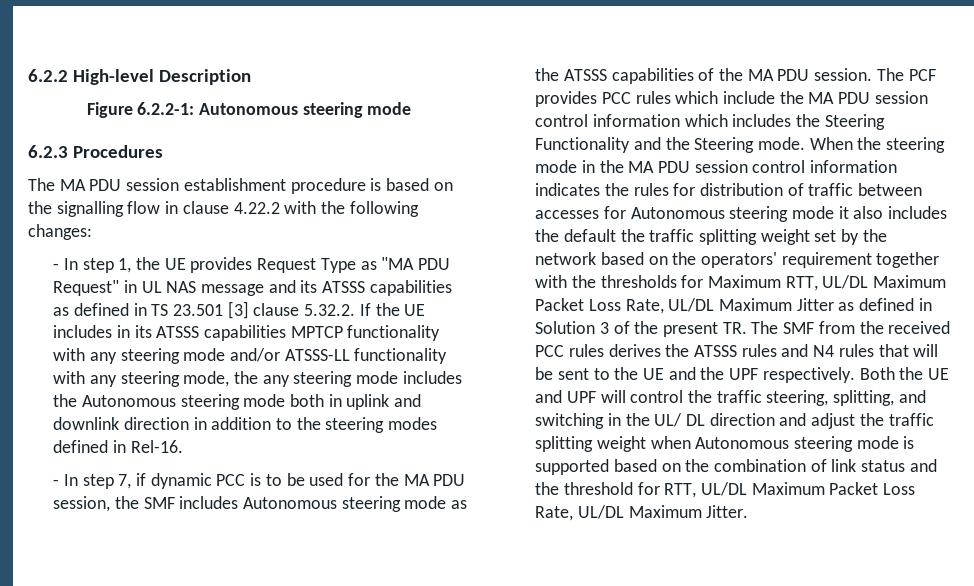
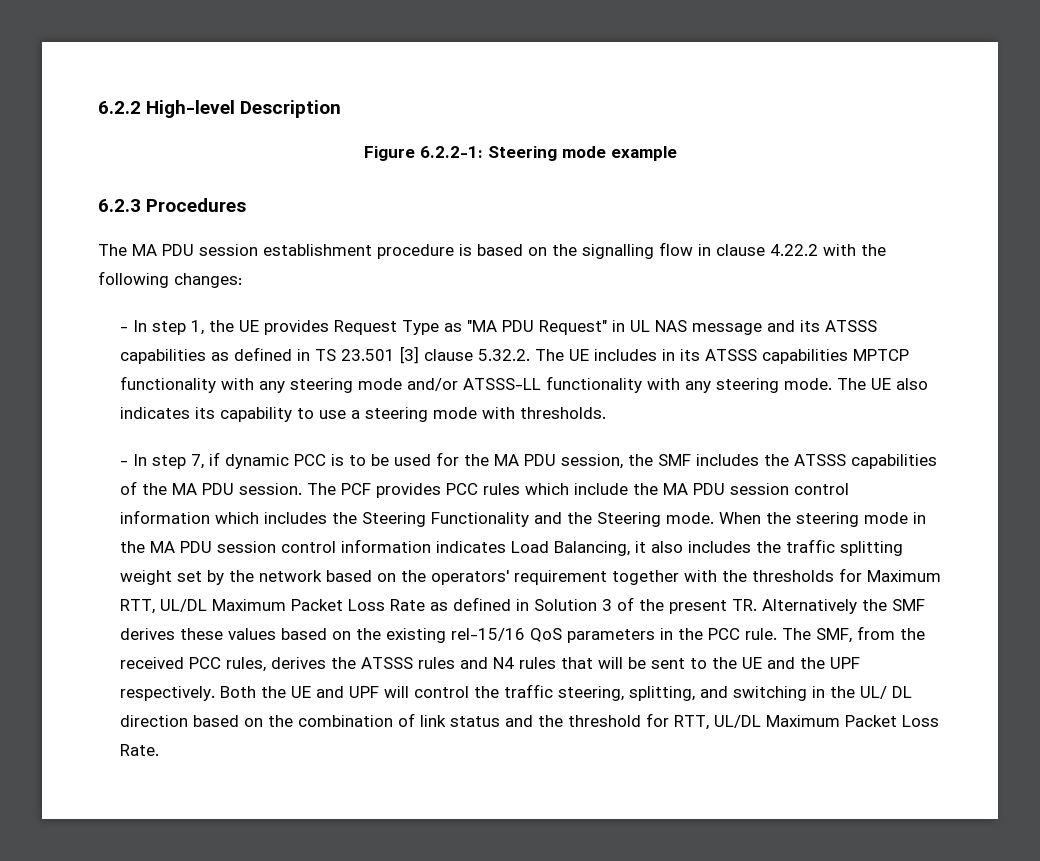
[199,102,412,118] Autonomous steering mode -> [487,146,677,161] Steering mode example
[359,303,400,316] If the -> [534,349,564,361] The
[183,371,462,387] [53,394,422,410] [53,417,438,433] [53,440,183,453] mode, the any steering mode includes the Autonomous steering mode both in uplink and downlink direction in addition to the steering modes defined in Rel-16. -> [783,378,928,390] [119,407,606,422] mode. The UE also indicates its capability to use a steering mode with thresholds.
[243,496,468,512] Autonomous steering mode as -> (759, 460) none
[604,183,923,196] [535,206,835,222] the rules for distribution of traffic between accesses for Autonomous steering mode -> [510,541,630,556] Load Balancing,
[563,229,645,242] default the -> (781, 547) none
[625,298,834,314] Rate, UL/DL Maximum Jitter -> [389,599,425,611] Rate
[751,321,815,334] The SMF -> [761,599,925,614] [119,628,852,643] Alternatively the SMF derives these values based on the existing rel-15/16 QoS parameters in the PCC rule. The SMF,
[568,344,604,357] rules -> [225,657,266,672] rules,
[779,413,934,429] [535,436,915,452] [535,459,610,475] and adjust the traffic splitting weight when Autonomous steering mode is supported -> (188, 721) none
[535,505,749,521] Rate, UL/DL Maximum Jitter. -> [119,744,159,756] Rate.

